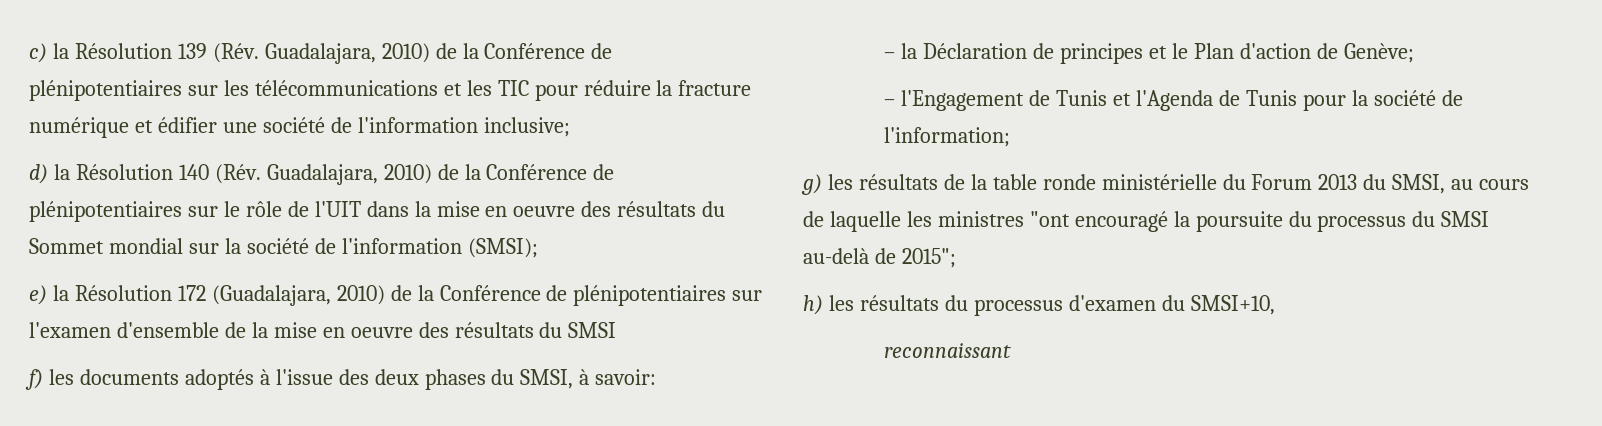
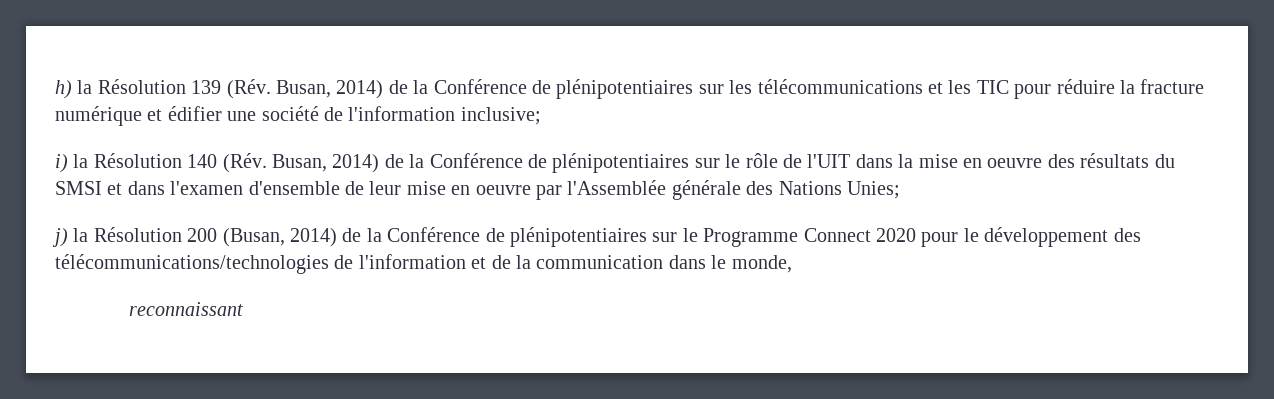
[29,43,47,63] c) -> [55,80,72,99] h)
[264,43,430,64] Guadalajara, 2010) -> [276,80,384,99] Busan, 2014)
[29,164,48,184] d) -> [55,154,68,173] i)
[266,164,432,185] Guadalajara, 2010) -> [272,154,380,173] Busan, 2014)
[29,238,538,258] [29,285,763,306] [29,322,617,338] [25,369,657,390] [884,43,1414,64] [884,90,1463,111] [884,127,1011,147] [801,174,1530,195] [803,211,1490,232] [803,248,956,268] [803,295,1275,316] Sommet mondial sur la société de l'information (SMSI); // e) la Résolution 172 (Guadalajara, 2010) de la Conférence de plénipotentiaires sur l'examen d'ensemble de la mise en oeuvre des résultats du SMSI // f) les documents adoptés à l'issue des deux phases du SMSI, à savoir: // – la Déclaration de principes et le Plan d'action de Genève; // – l'Engagement de Tunis et l'Agenda de Tunis pour la société de l'information; // g) les résultats de la table ronde ministérielle du Forum 2013 du SMSI, au cours de laquelle les ministres "ont encouragé la poursuite du processus du SMSI au-delà de 2015"; // h) les résultats du processus d'examen du SMSI+10, -> [55,180,900,200] [52,227,1141,247] [55,254,792,274] SMSI et dans l'examen d'ensemble de leur mise en oeuvre par l'Assemblée générale des Nations Unies; // j) la Résolution 200 (Busan, 2014) de la Conférence de plénipotentiaires sur le Programme Connect 2020 pour le développement des télécommunications/technologies de l'information et de la communication dans le monde,

